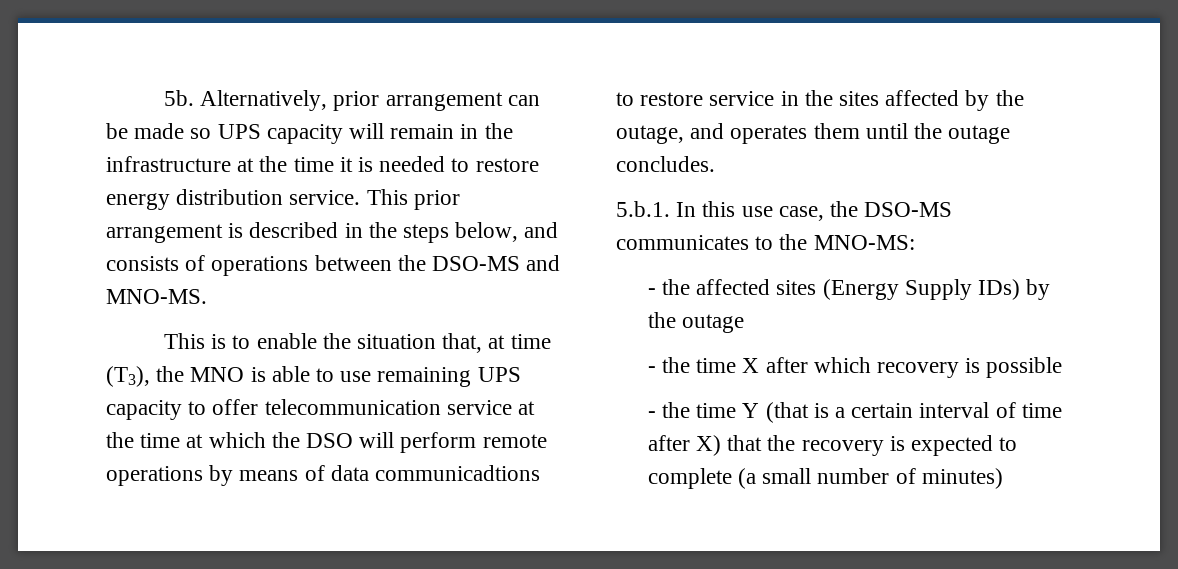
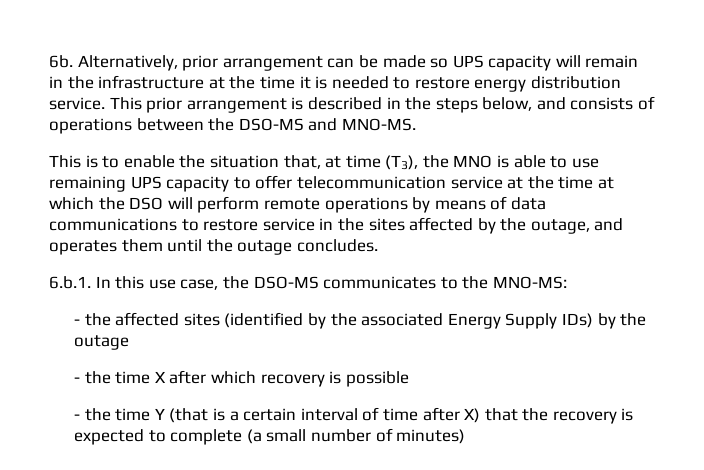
[163,90,194,106] 5b. -> [49,55,73,68] 6b.
[375,465,541,481] communicadtions -> [49,218,177,231] communications
[616,201,670,217] 5.b.1. -> [49,276,91,289] 6.b.1.
[822,279,899,300] (Energy -> [224,312,501,329] (identified by the associated Energy

